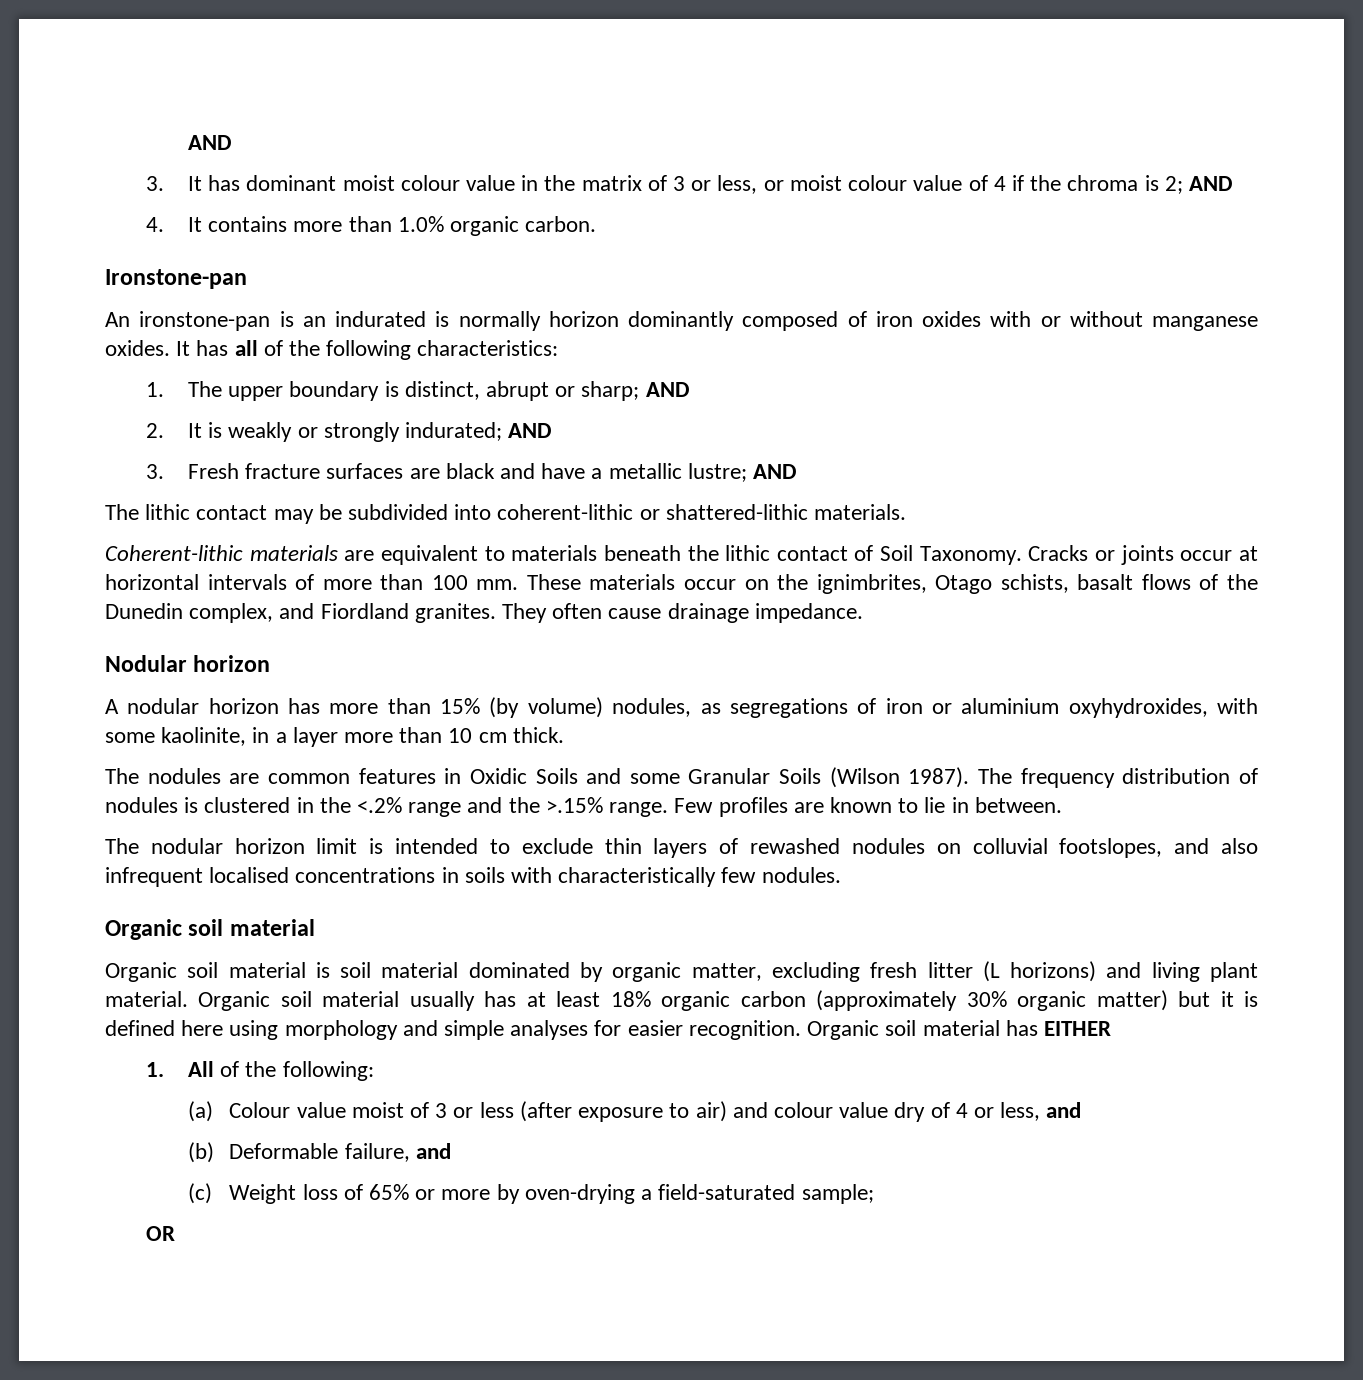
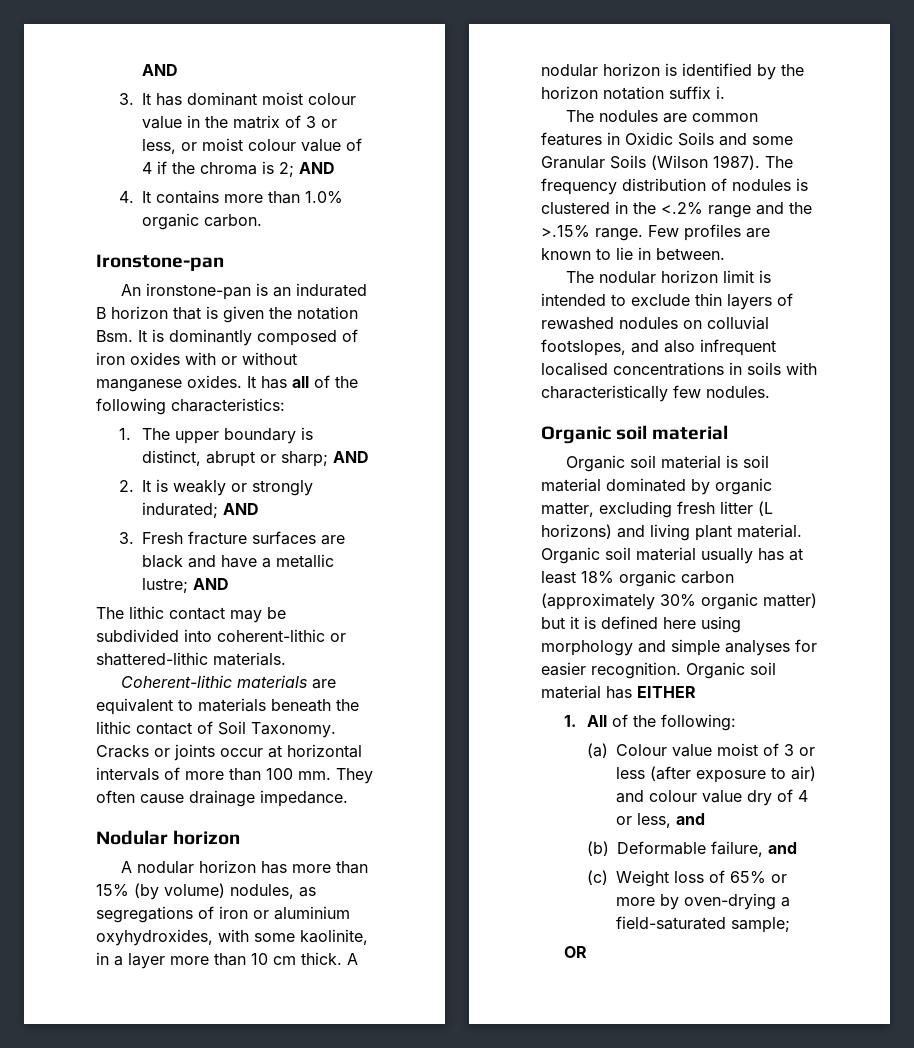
[435,311,619,331] is normally horizon -> [96,306,358,323] [96,329,164,342] B horizon that is given the notation Bsm. It is
[526,574,1258,594] [105,603,496,623] These materials occur on the ignimbrites, Otago schists, basalt flows of the Dunedin complex, and Fiordland granites. -> (331, 775) none
(564, 735) none -> [347,953,358,965] [541,63,804,80] [541,86,725,100] A nodular horizon is identified by the horizon notation suffix i.

